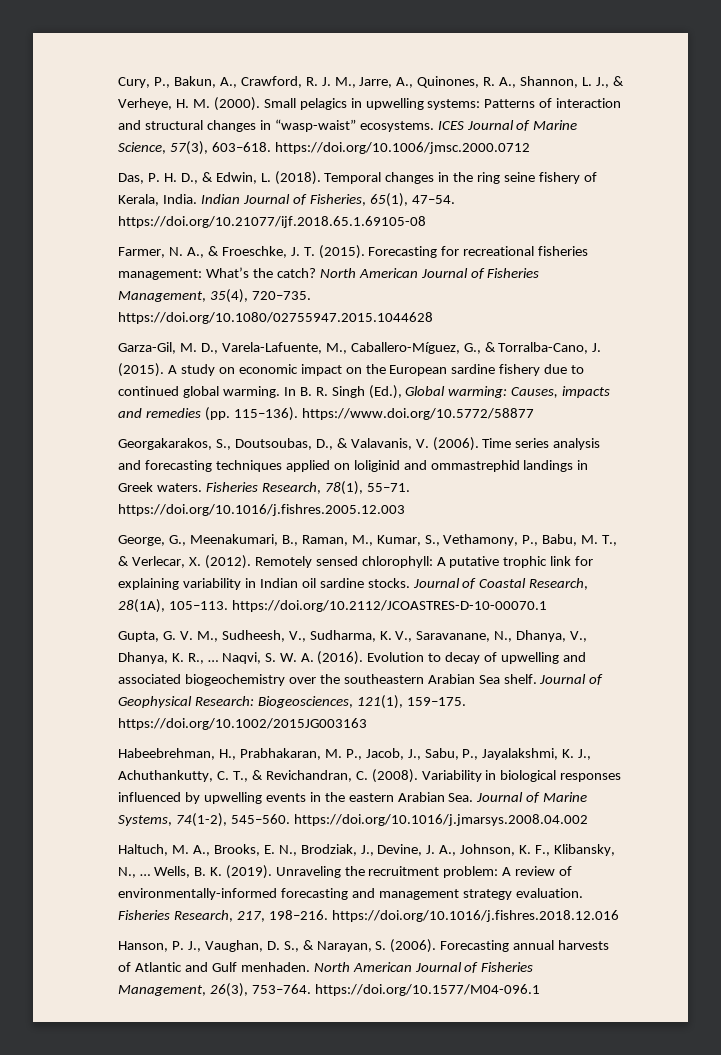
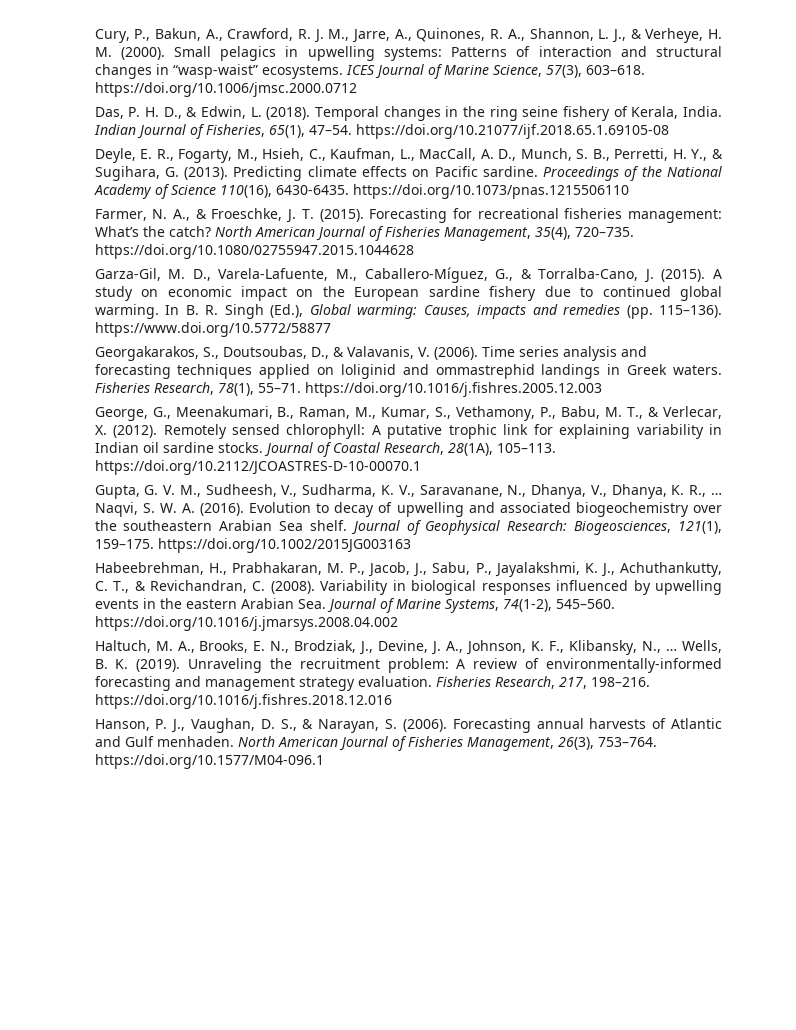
(427, 222) none -> [94,148,723,163] [94,166,722,181] [93,184,629,199] // Deyle, E. R., Fogarty, M., Hsieh, C., Kaufman, L., MacCall, A. D., Munch, S. B., Perretti, H. Y., & Sugihara, G. (2013). Predicting climate effects on Pacific sardine. Proceedings of the National Academy of Science 110(16), 6430-6435. https://doi.org/10.1073/pnas.1215506110

